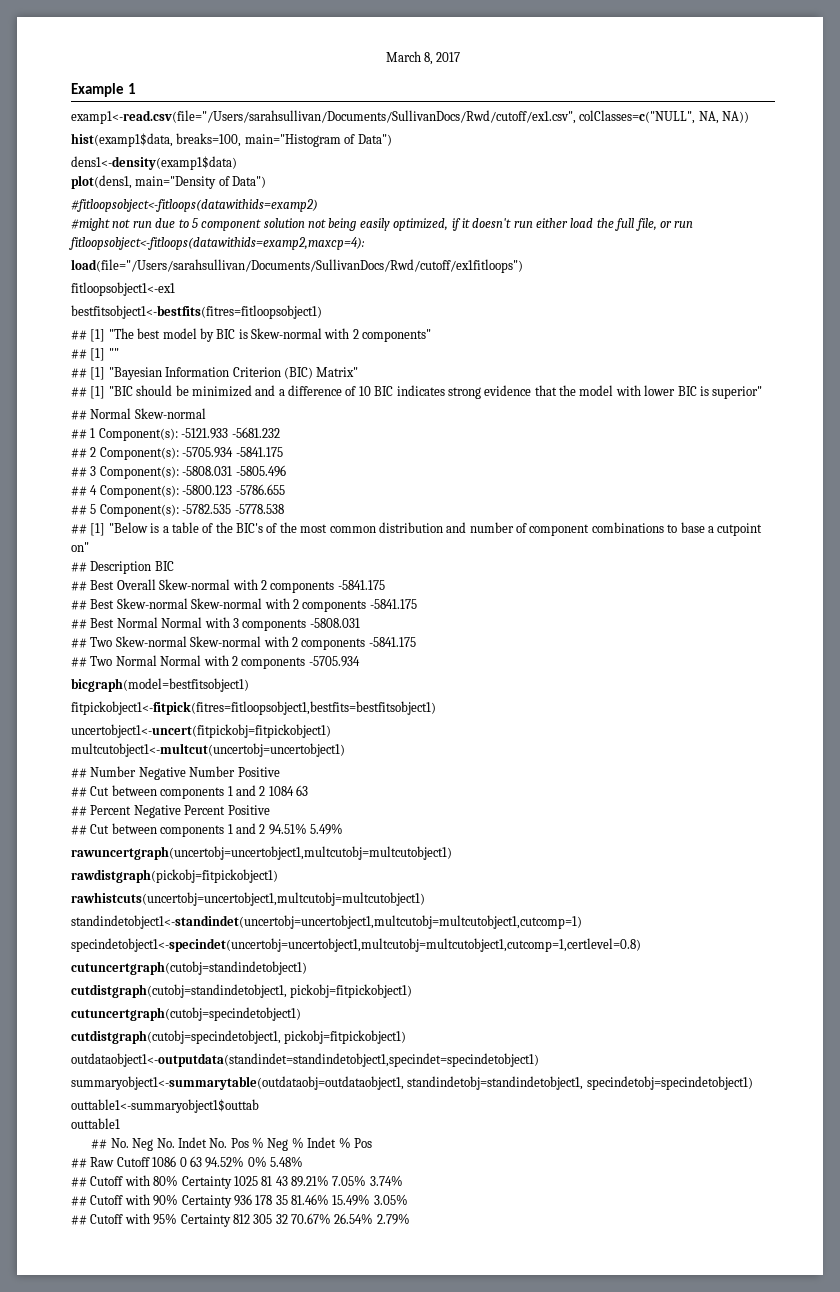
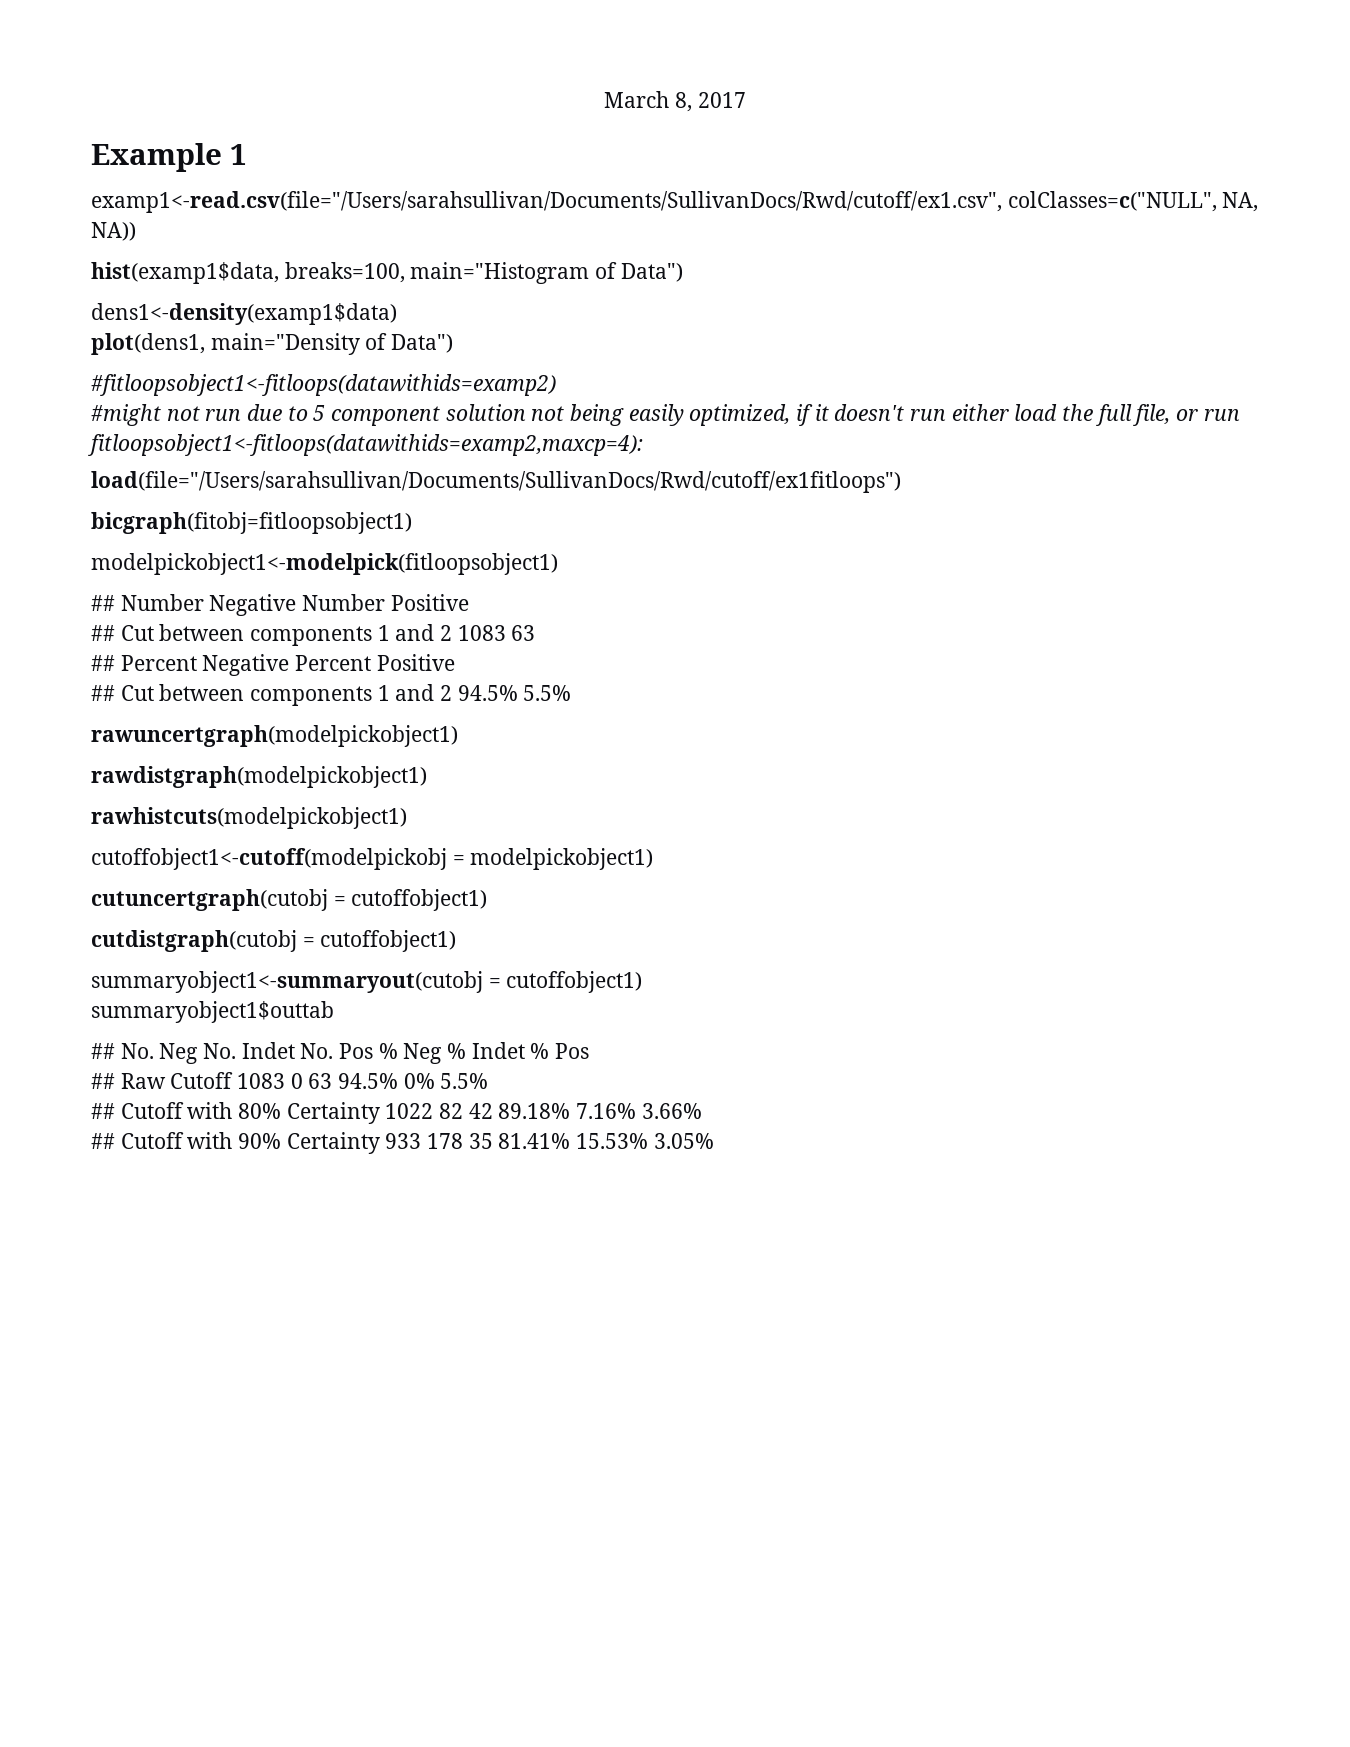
[71,199,318,212] #fitloopsobject<-fitloops(datawithids=examp2) -> [91,374,556,396] #fitloopsobject1<-fitloops(datawithids=examp2)
[69,237,365,250] fitloopsobject<-fitloops(datawithids=examp2,maxcp=4): -> [88,434,643,456] fitloopsobject1<-fitloops(datawithids=examp2,maxcp=4):
[71,282,175,296] [71,305,322,319] [71,328,432,342] [71,348,119,361] [71,367,359,380] [71,385,763,399] [71,408,206,420] [71,427,280,441] [71,447,283,460] [71,465,286,479] [71,484,285,498] [71,504,284,517] [71,522,763,536] [71,542,89,552] [71,561,174,574] [71,579,385,593] [71,598,417,612] [71,617,360,631] [71,636,416,650] [71,655,360,669] [71,678,249,692] [71,701,436,715] [71,724,331,738] [71,743,345,757] fitloopsobject1<-ex1 // bestfitsobject1<-bestfits(fitres=fitloopsobject1) // ## [1] "The best model by BIC is Skew-normal with 2 components" // ## [1] "" // ## [1] "Bayesian Information Criterion (BIC) Matrix" // ## [1] "BIC should be minimized and a difference of 10 BIC indicates strong evidence that the model with lower BIC is superior" // ## Normal Skew-normal // ## 1 Component(s): -5121.933 -5681.232 // ## 2 Component(s): -5705.934 -5841.175 // ## 3 Component(s): -5808.031 -5805.496 // ## 4 Component(s): -5800.123 -5786.655 // ## 5 Component(s): -5782.535 -5778.538 // ## [1] "Below is a table of the BIC's of the most common distribution and number of component combinations to base a cutpoint on" // ## Description BIC // ## Best Overall Skew-normal with 2 components -5841.175 // ## Best Skew-normal Skew-normal with 2 components -5841.175 // ## Best Normal Normal with 3 components -5808.031 // ## Two Skew-normal Skew-normal with 2 components -5841.175 // ## Two Normal Normal with 2 components -5705.934 // bicgraph(model=bestfitsobject1) // fitpickobject1<-fitpick(fitres=fitloopsobject1,bestfits=bestfitsobject1) // uncertobject1<-uncert(fitpickobj=fitpickobject1) // multcutobject1<-multcut(uncertobj=uncertobject1) -> [91,512,412,534] [91,553,558,575] bicgraph(fitobj=fitloopsobject1) // modelpickobject1<-modelpick(fitloopsobject1)
[268,786,294,796] 1084 -> [457,625,506,641] 1083
[268,823,343,835] [71,846,452,860] [71,869,278,883] [71,892,425,906] [71,915,582,929] [71,938,641,952] [71,961,307,975] [71,984,413,998] [71,1007,301,1021] [71,1030,407,1044] [71,1053,539,1067] [71,1076,753,1090] [71,1099,259,1113] [71,1118,120,1129] 94.51% 5.49% // rawuncertgraph(uncertobj=uncertobject1,multcutobj=multcutobject1) // rawdistgraph(pickobj=fitpickobject1) // rawhistcuts(uncertobj=uncertobject1,multcutobj=multcutobject1) // standindetobject1<-standindet(uncertobj=uncertobject1,multcutobj=multcutobject1,cutcomp=1) // specindetobject1<-specindet(uncertobj=uncertobject1,multcutobj=multcutobject1,cutcomp=1,certlevel=0.8) // cutuncertgraph(cutobj=standindetobject1) // cutdistgraph(cutobj=standindetobject1, pickobj=fitpickobject1) // cutuncertgraph(cutobj=specindetobject1) // cutdistgraph(cutobj=specindetobject1, pickobj=fitpickobject1) // outdataobject1<-outputdata(standindet=standindetobject1,specindet=specindetobject1) // summaryobject1<-summarytable(outdataobj=outdataobject1, standindetobj=standindetobject1, specindetobj=specindetobject1) // outtable1<-summaryobject1$outtab // outtable1 -> [457,685,572,701] [91,725,458,747] [91,766,427,788] [91,807,407,829] [91,848,654,870] [91,889,488,911] [91,930,457,952] [91,971,643,993] [91,1001,334,1023] 94.5% 5.5% // rawuncertgraph(modelpickobject1) // rawdistgraph(modelpickobject1) // rawhistcuts(modelpickobject1) // cutoffobject1<-cutoff(modelpickobj = modelpickobject1) // cutuncertgraph(cutobj = cutoffobject1) // cutdistgraph(cutobj = cutoffobject1) // summaryobject1<-summaryout(cutobj = cutoffobject1) // summaryobject1$outtab
[152,1156,177,1167] 1086 -> [237,1073,286,1089] 1083
[205,1156,303,1168] 94.52% 0% 5.48% -> [338,1073,489,1089] 94.5% 0% 5.5%
[233,1175,403,1187] 1025 81 43 89.21% 7.05% 3.74% -> [385,1103,702,1119] 1022 82 42 89.18% 7.16% 3.66%
[233,1194,252,1206] 936 -> [385,1133,422,1149] 933
[291,1194,371,1206] 81.46% 15.49% -> [498,1133,649,1149] 81.41% 15.53%
[71,1213,410,1227] // ## Cutoff with 95% Certainty 812 305 32 70.67% 26.54% 2.79% -> (714, 1141) none

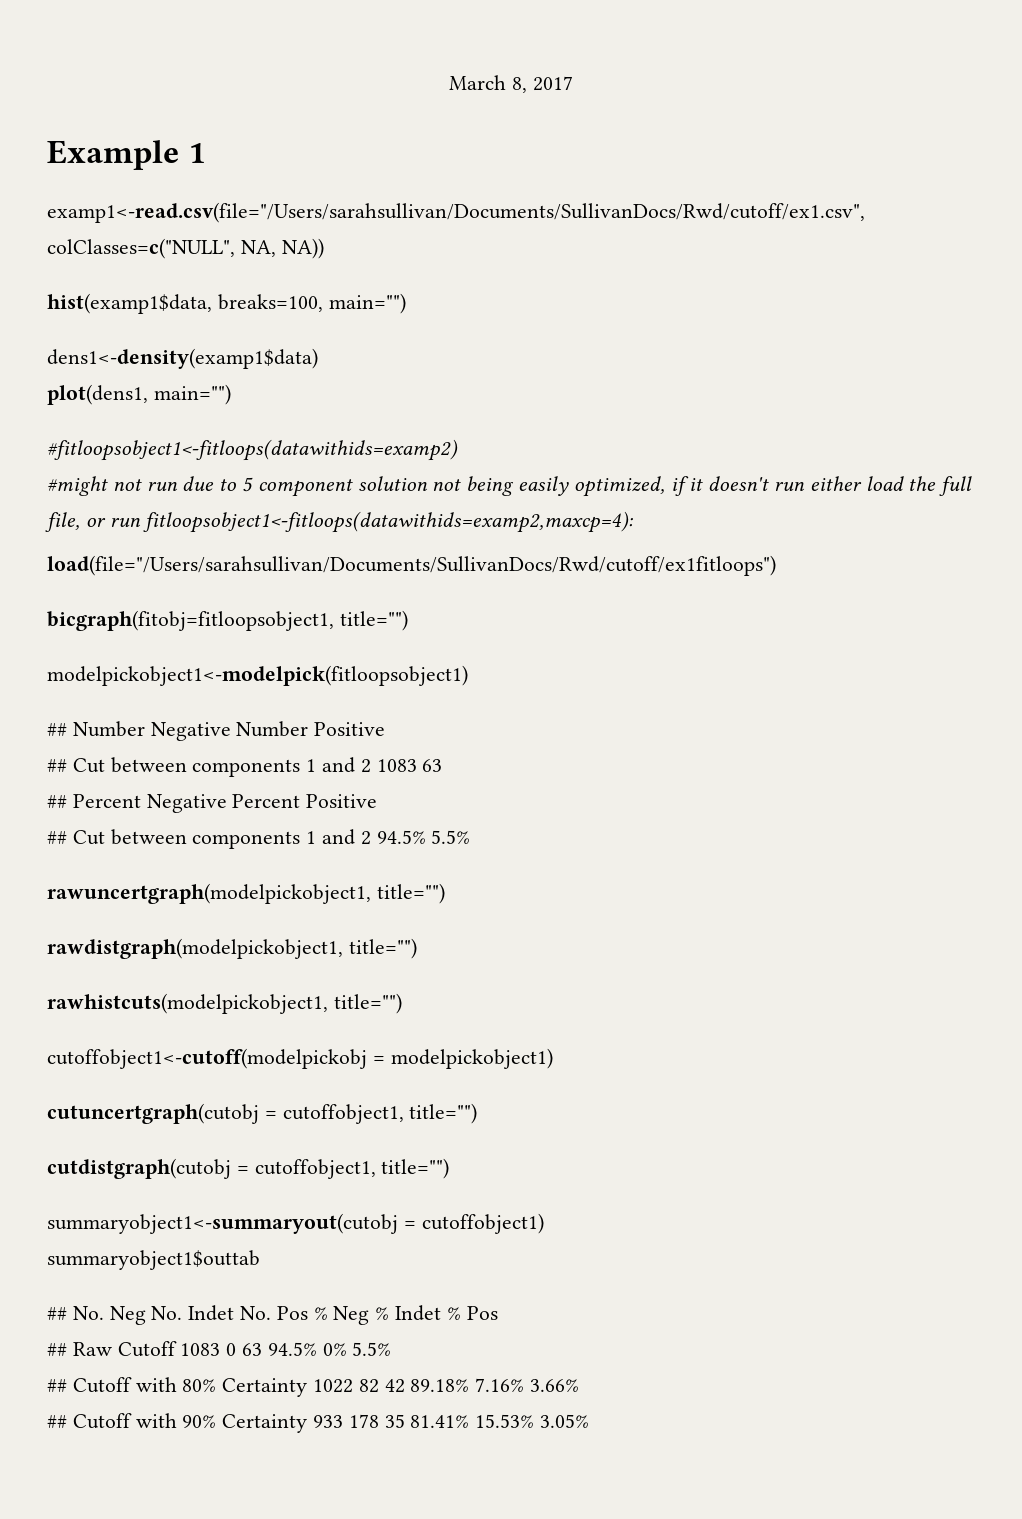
[410,262,683,284] main="Histogram of Data") -> [328,293,406,314] main="")
[210,333,454,355] main="Density of Data") -> [153,384,231,405] main="")
[91,512,412,534] bicgraph(fitobj=fitloopsobject1) -> [47,610,408,631] bicgraph(fitobj=fitloopsobject1, title="")
[91,725,458,747] [91,766,427,788] [91,807,407,829] rawuncertgraph(modelpickobject1) // rawdistgraph(modelpickobject1) // rawhistcuts(modelpickobject1) -> [47,883,445,904] [47,938,417,959] [47,993,402,1014] rawuncertgraph(modelpickobject1, title="") // rawdistgraph(modelpickobject1, title="") // rawhistcuts(modelpickobject1, title="")
[351,889,488,911] cutoffobject1) -> [282,1103,478,1124] cutoffobject1, title="")
[320,930,457,952] cutoffobject1) -> [254,1158,450,1179] cutoffobject1, title="")

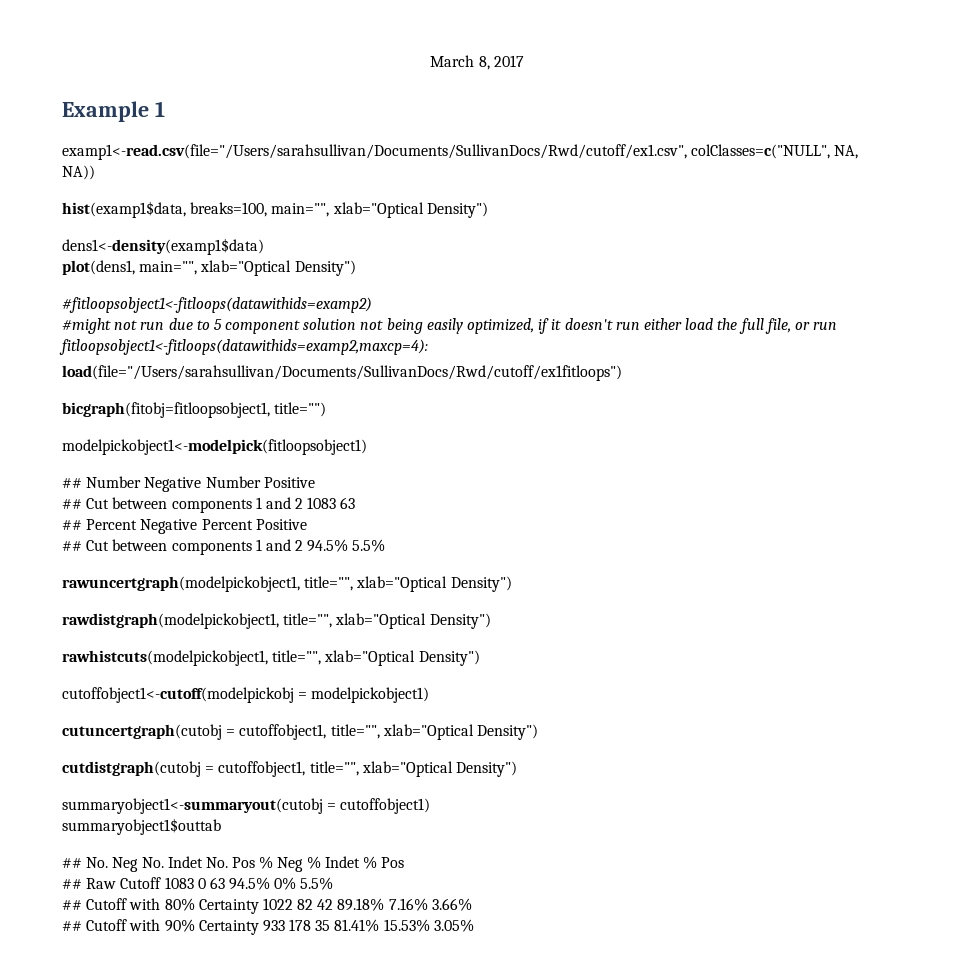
[328,293,406,314] main="") -> [271,202,488,218] main="", xlab="Optical Density")
[153,384,231,405] main="") -> [139,260,356,276] main="", xlab="Optical Density")
[376,883,445,904] [47,938,417,959] [47,993,402,1014] title="") // rawdistgraph(modelpickobject1, title="") // rawhistcuts(modelpickobject1, title="") -> [304,576,512,592] [62,613,491,629] [62,650,480,666] title="", xlab="Optical Density") // rawdistgraph(modelpickobject1, title="", xlab="Optical Density") // rawhistcuts(modelpickobject1, title="", xlab="Optical Density")
[409,1103,478,1124] title="") -> [330,724,538,740] title="", xlab="Optical Density")
[381,1158,450,1179] title="") -> [309,761,517,777] title="", xlab="Optical Density")

